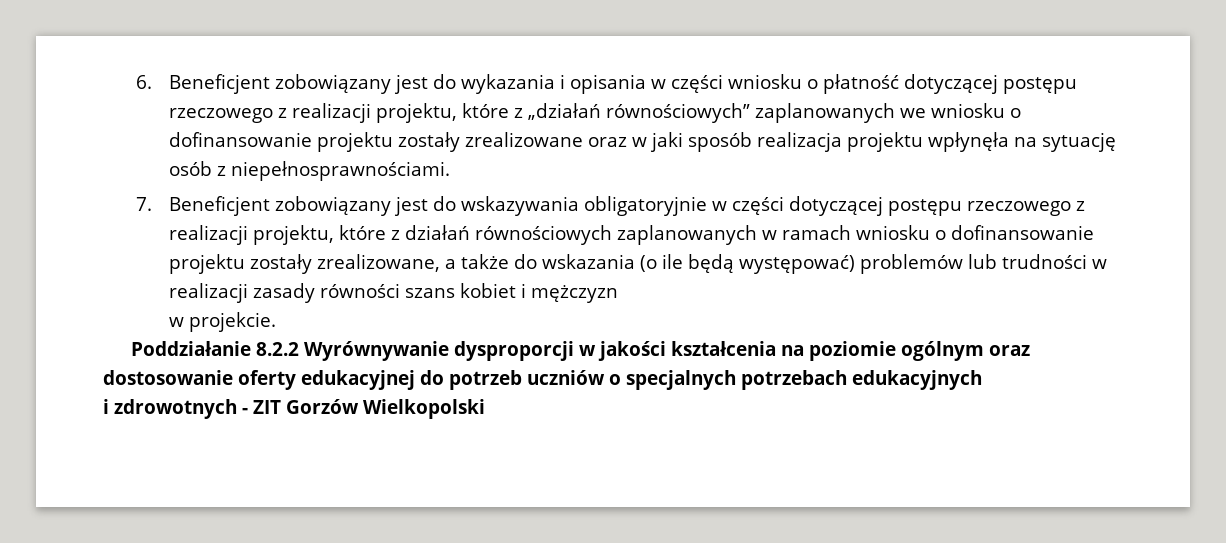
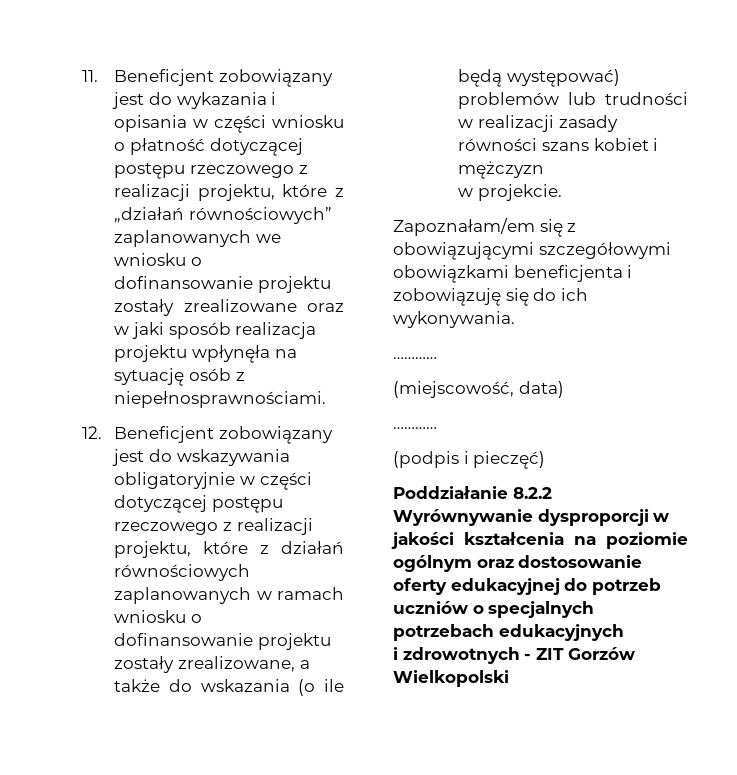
[136,75,153,89] 6. -> [81,70,98,82] 11.
[136,197,153,211] 7. -> [81,426,102,439] 12.
(277, 322) none -> [393,218,577,237] [393,242,671,260] [393,265,633,283] [393,288,588,306] [393,311,515,328] [393,357,437,359] [393,381,564,398] [393,427,437,429] [393,451,546,469] // Zapoznałam/em się z obowiązującymi szczegółowymi obowiązkami beneficjenta i zobowiązuję się do ich wykonywania. // ………… // (miejscowość, data) // ………… // (podpis i pieczęć)

